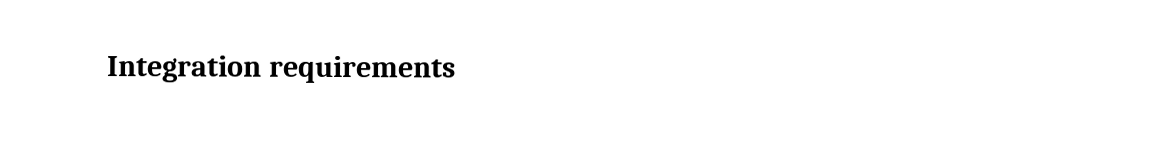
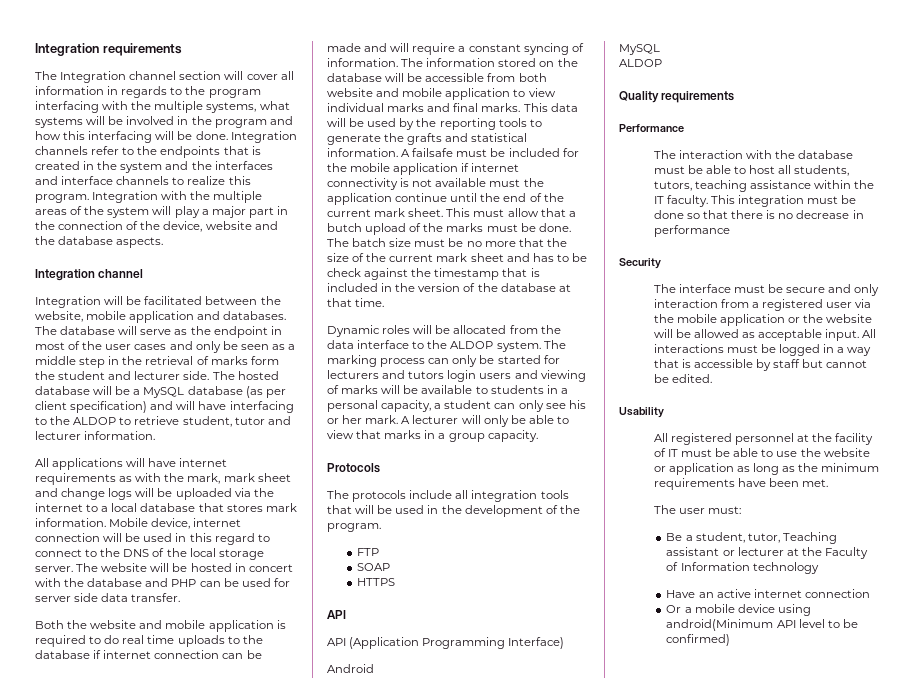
(456, 69) none -> [35,71,294,83] [35,86,261,98] [35,101,290,113] [35,116,293,128] [35,131,297,143] [35,146,261,158] [35,161,273,173] [35,176,251,185] [35,191,263,203] [35,206,288,218] [35,221,278,232] [35,236,164,248] [35,269,144,281] [35,296,281,308] [35,311,287,323] [35,326,282,338] [35,341,296,353] [35,356,279,368] [35,371,279,380] [35,386,286,398] [35,401,294,413] [35,416,291,427] [35,431,156,440] [35,458,228,470] [35,473,291,485] [35,488,274,500] [35,503,297,512] [35,518,242,529] [35,533,270,545] [35,548,264,560] [35,563,293,572] [35,578,290,587] [35,593,181,602] [35,620,286,632] [35,635,263,647] [35,650,262,659] [327,43,584,55] [327,58,578,67] [327,73,547,82] [327,88,556,100] [327,103,578,112] [327,118,542,130] [327,133,528,145] [327,148,579,157] [327,163,520,175] [327,178,544,190] [327,193,564,205] [327,208,576,217] [327,223,571,235] [327,238,567,247] [327,253,587,262] [327,268,540,280] [327,283,571,292] [327,298,385,307] [327,325,561,337] [327,340,566,352] [327,355,560,367] [327,370,586,382] [327,385,568,394] [327,400,586,412] [327,415,569,427] [327,430,538,442] [327,463,380,473] [327,490,569,502] [327,505,580,517] [327,523,381,532] [357,548,380,556] [357,563,391,571] [357,578,396,586] [327,610,346,619] [327,637,565,649] [327,664,374,673] [619,44,660,55] [619,59,662,67] [619,91,735,103] [619,124,684,132] [653,150,854,159] [653,165,850,176] [653,180,875,192] [653,195,857,207] [653,210,864,219] [653,225,730,237] [619,258,661,269] [653,284,880,296] [653,299,872,311] [653,314,873,326] [653,329,877,341] [653,344,872,356] [653,359,868,371] [653,374,712,383] [619,407,664,418] [653,433,874,445] [653,448,870,457] [653,463,880,475] [653,478,829,490] [653,505,741,514] [666,532,837,544] [666,547,868,559] [666,562,819,574] [666,589,870,598] [666,604,811,616] [666,619,858,631] [666,634,731,646] // The Integration channel section will cover all information in regards to the program interfacing with the multiple systems, what systems will be involved in the program and how this interfacing will be done. Integration channels refer to the endpoints that is created in the system and the interfaces and interface channels to realize this program. Integration with the multiple areas of the system will play a major part in the connection of the device, website and the database aspects. // Integration channel // Integration will be facilitated between the website, mobile application and databases. The database will serve as the endpoint in most of the user cases and only be seen as a middle step in the retrieval of marks form the student and lecturer side. The hosted database will be a MySQL database (as per client specification) and will have interfacing to the ALDOP to retrieve student, tutor and lecturer information. // All applications will have internet requirements as with the mark, mark sheet and change logs will be uploaded via the internet to a local database that stores mark information. Mobile device, internet connection will be used in this regard to connect to the DNS of the local storage server. The website will be hosted in concert with the database and PHP can be used for server side data transfer. // Both the website and mobile application is required to do real time uploads to the database if internet connection can be made and will require a constant syncing of information. The information stored on the database will be accessible from both website and mobile application to view individual marks and final marks. This data will be used by the reporting tools to generate the grafts and statistical information. A failsafe must be included for the mobile application if internet connectivity is not available must the application continue until the end of the current mark sheet. This must allow that a butch upload of the marks must be done. The batch size must be no more that the size of the current mark sheet and has to be check against the timestamp that is included in the version of the database at that time. // Dynamic roles will be allocated from the data interface to the ALDOP system. The marking process can only be started for lecturers and tutors login users and viewing of marks will be available to students in a personal capacity, a student can only see his or her mark. A lecturer will only be able to view that marks in a group capacity. // Protocols // The protocols include all integration tools that will be used in the development of the program. // FTP // SOAP // HTTPS // API // API (Application Programming Interface) // Android // MySQL // ALDOP // Quality requirements // Performance // The interaction with the database must be able to host all students, tutors, teaching assistance within the IT faculty. This integration must be done so that there is no decrease in performance // Security // The interface must be secure and only interaction from a registered user via the mobile application or the website will be allowed as acceptable input. All interactions must be logged in a way that is accessible by staff but cannot be edited. // Usability // All registered personnel at the facility of IT must be able to use the website or application as long as the minimum requirements have been met. // The user must: // Be a student, tutor, Teaching assistant or lecturer at the Faculty of Information technology // Have an active internet connection // Or a mobile device using android(Minimum API level to be confirmed)

